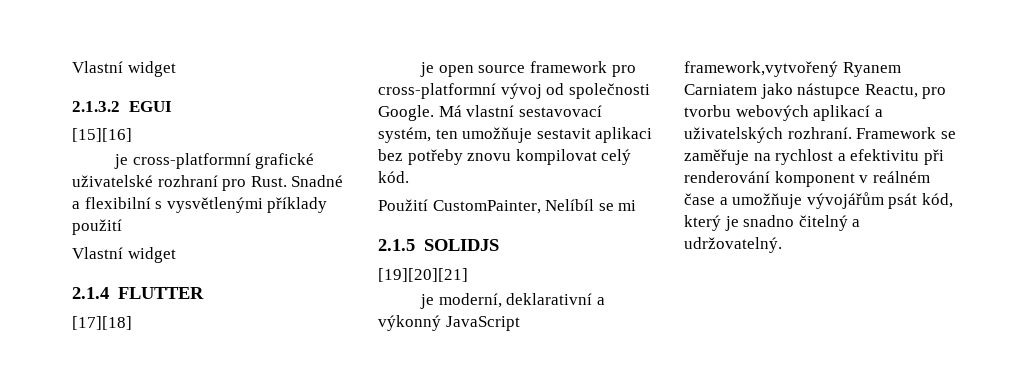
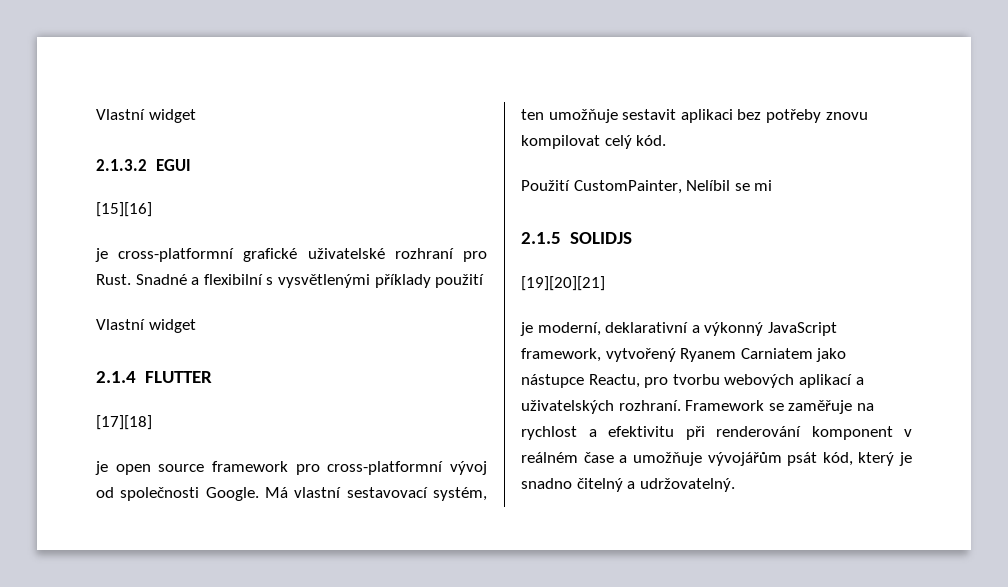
[545,199,595,211] Nelíbíl -> [686,180,731,191] Nelíbil
[684,61,838,77] framework,vytvořený -> [521,348,676,362] framework, vytvořený

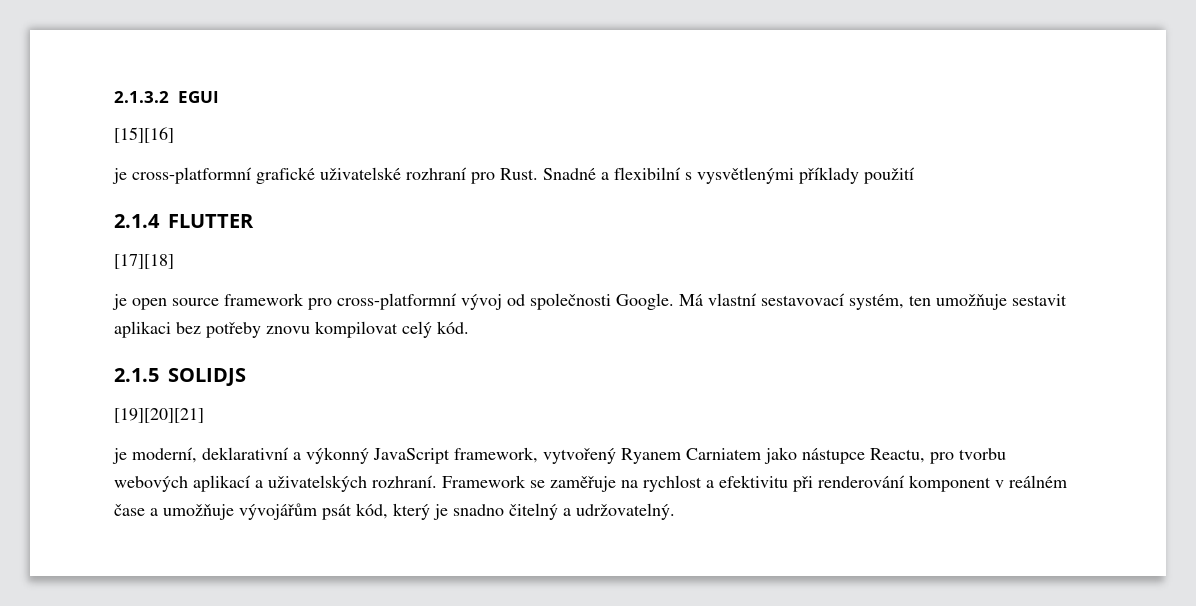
[96,109,196,123] Vlastní widget // -> (114, 97) none
[96,319,196,333] // Vlastní widget -> (914, 175) none
[521,180,773,194] // Použití CustomPainter, Nelíbil se mi -> (469, 327) none

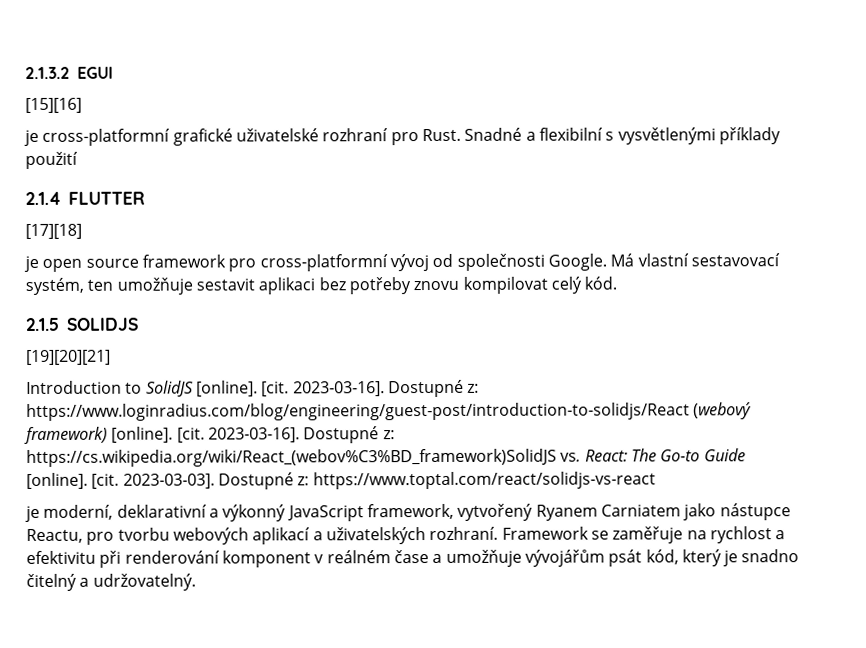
(204, 415) none -> [26,379,480,398] [26,402,753,421] [24,426,395,444] [26,448,746,467] [26,471,656,490] // Introduction to SolidJS [online]. [cit. 2023-03-16]. Dostupné z: https://www.loginradius.com/blog/engineering/guest-post/introduction-to-solidjs/React (webový framework) [online]. [cit. 2023-03-16]. Dostupné z: https://cs.wikipedia.org/wiki/React_(webov%C3%BD_framework)SolidJS vs. React: The Go-to Guide [online]. [cit. 2023-03-03]. Dostupné z: https://www.toptal.com/react/solidjs-vs-react

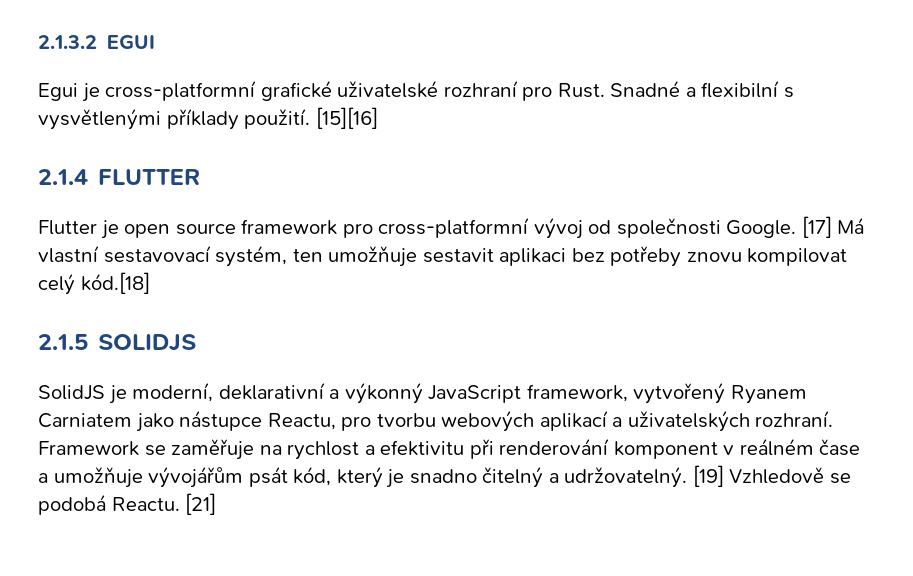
[25,97,82,113] [15][16] // -> [38,83,78,101] Egui
[25,151,78,169] použití -> [244,107,378,129] použití. [15][16]
[25,223,82,239] [17][18] // -> [38,220,97,235] Flutter
(607, 262) none -> [801,216,832,238] [17]
[584,276,618,290] kód. -> [80,272,150,294] kód.[18]
[26,349,111,365] [26,379,480,398] [26,402,753,421] [24,426,395,444] [26,448,746,467] [26,471,656,490] [19][20][21] // Introduction to SolidJS [online]. [cit. 2023-03-16]. Dostupné z: https://www.loginradius.com/blog/engineering/guest-post/introduction-to-solidjs/React (webový framework) [online]. [cit. 2023-03-16]. Dostupné z: https://cs.wikipedia.org/wiki/React_(webov%C3%BD_framework)SolidJS vs. React: The Go-to Guide [online]. [cit. 2023-03-03]. Dostupné z: https://www.toptal.com/react/solidjs-vs-react // -> [38,385,105,400] SolidJS
(196, 582) none -> [692,465,851,487] [38,493,217,515] [19] Vzhledově se podobá Reactu. [21]

